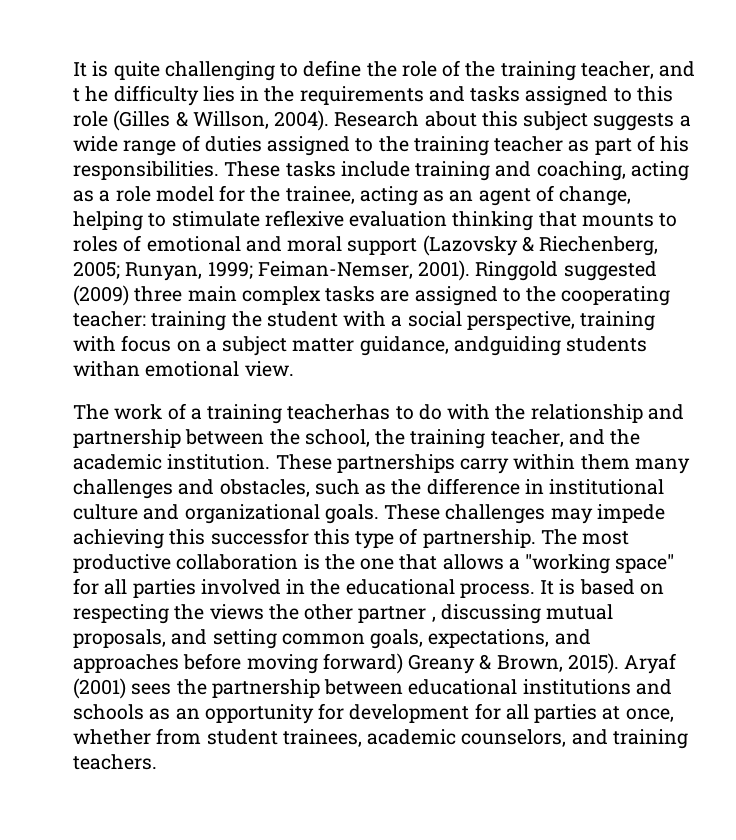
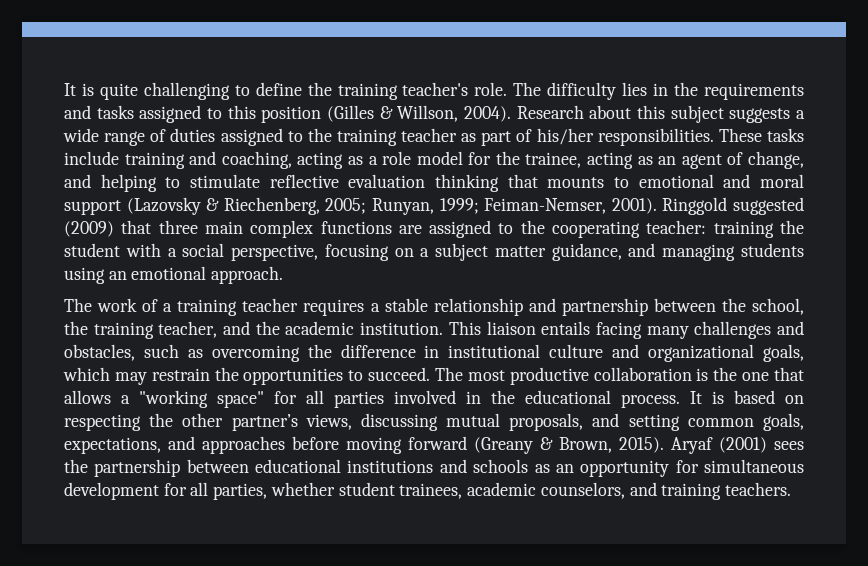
[401,60,696,81] [73,86,109,102] role of the training teacher, and t he -> [337,82,542,100] training teacher's role. The
[73,111,108,127] role -> [261,106,322,123] position
[660,136,690,152] his -> [536,128,594,145] his/her
(632, 196) none -> [64,174,91,188] and
[264,210,344,227] reflexive -> [269,174,339,188] reflective
[73,235,142,252] roles of -> (630, 182) none
(129, 295) none -> [121,220,152,234] that
[325,286,376,302] tasks -> [320,221,392,234] functions
[580,311,656,331] [73,335,172,352] training with focus -> [324,244,389,261] focusing
[453,336,648,356] [73,361,294,377] andguiding students withan emotional view. -> [628,243,804,261] [64,266,284,284] and managing students using an emotional approach.
[287,404,526,420] teacherhas to do with the -> [242,298,428,316] teacher requires a stable
[275,454,630,474] These partnerships carry within them -> [448,321,642,339] This liaison entails facing
(387, 489) none -> [211,345,300,362] overcoming
[324,504,665,524] [73,528,536,549] goals. These challenges may impede achieving this successfor this type of partnership. -> [762,344,804,362] [63,367,431,385] goals, which may restrain the opportunities to succeed.
[209,604,436,623] views the other partner , -> [182,413,352,431] other partner’s views,
[322,653,476,674] forward) Greany -> [408,436,533,454] forward (Greany
(345, 711) none -> [704,459,805,473] simultaneous
[534,704,674,723] [73,728,202,745] parties at once, whether from -> [213,482,335,500] parties, whether

